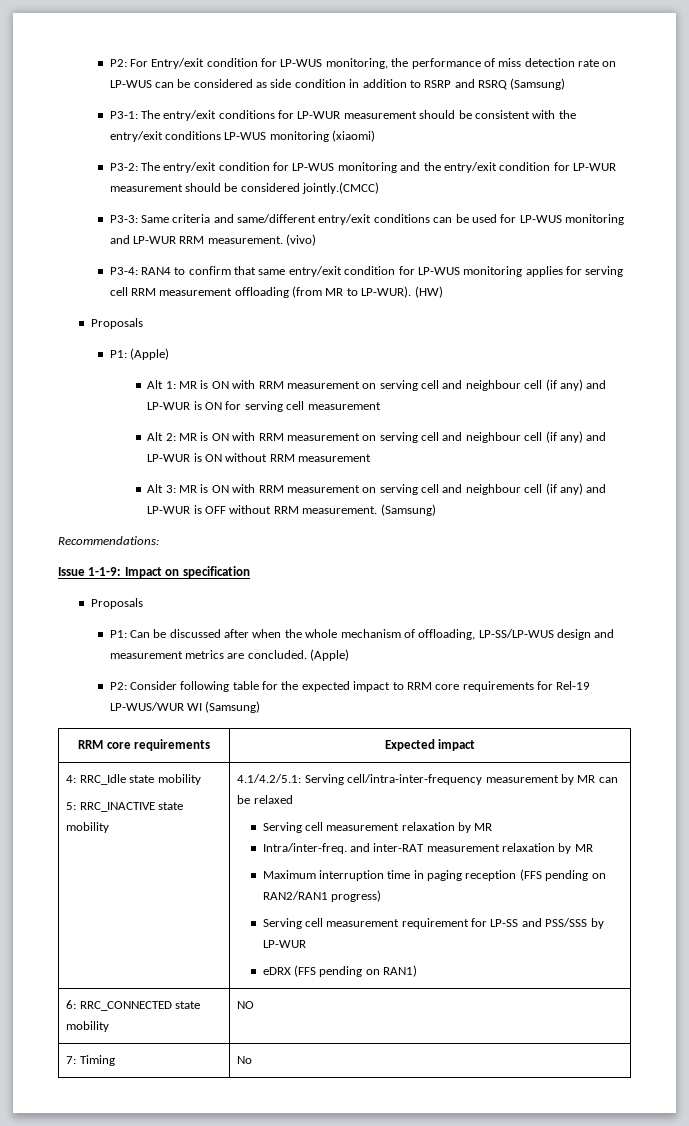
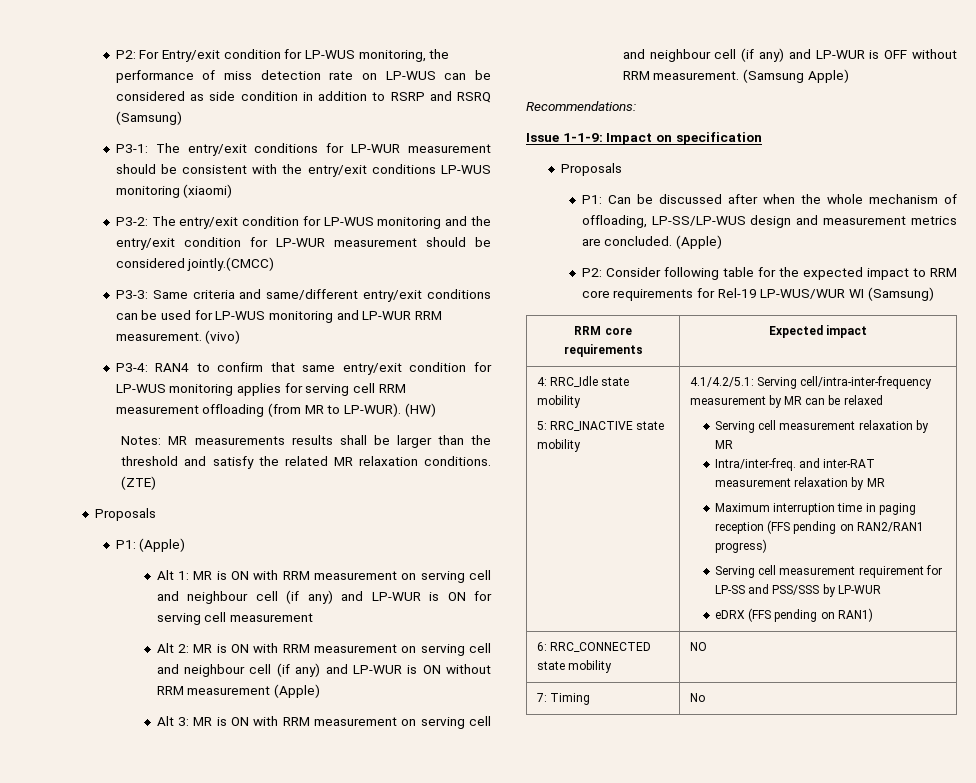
(443, 292) none -> [121,435,492,448] [121,456,491,469] [121,476,157,490] // Notes: MR measurements results shall be larger than the threshold and satisfy the related MR relaxation conditions. (ZTE)
(372, 458) none -> [274,684,321,698] (Apple)
[380,504,436,516] (Samsung) -> [743,69,849,83] (Samsung Apple)

